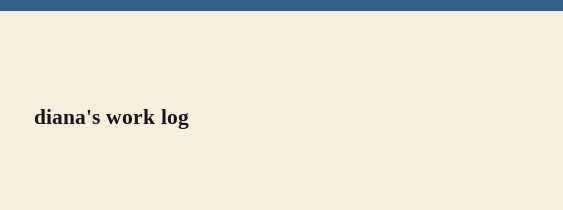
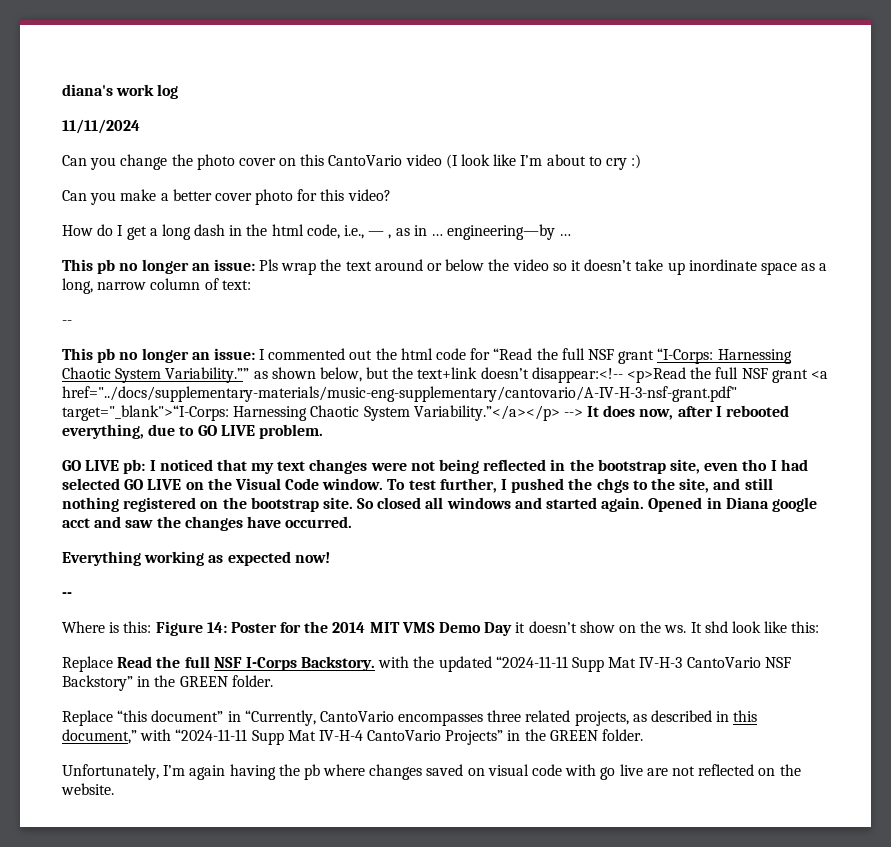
(189, 119) none -> [62,119,140,134] [62,154,642,170] [62,189,391,205] [62,224,572,240] [62,259,828,275] [62,278,251,294] [62,320,72,325] [62,348,792,364] [62,367,828,383] [62,386,737,402] [62,405,790,421] [62,424,323,439] [62,459,808,474] [62,478,773,493] [62,497,817,512] [62,516,353,531] [62,551,330,566] [62,592,72,598] [62,621,820,636] [62,656,791,672] [62,675,273,691] [62,710,758,726] [62,729,644,745] [62,764,801,780] [61,783,114,795] // 11/11/2024 // Can you change the photo cover on this CantoVario video (I look like I’m about to cry :) // Can you make a better cover photo for this video? // How do I get a long dash in the html code, i.e., — , as in … engineering—by … // This pb no longer an issue: Pls wrap the text around or below the video so it doesn’t take up inordinate space as a long, narrow column of text: // -- // This pb no longer an issue: I commented out the html code for “Read the full NSF grant “I-Corps: Harnessing Chaotic System Variability.”” as shown below, but the text+link doesn’t disappear:<!-- <p>Read the full NSF grant <a href="../docs/supplementary-materials/music-eng-supplementary/cantovario/A-IV-H-3-nsf-grant.pdf" target="_blank">“I-Corps: Harnessing Chaotic System Variability.”</a></p> --> It does now, after I rebooted everything, due to GO LIVE problem. // GO LIVE pb: I noticed that my text changes were not being reflected in the bootstrap site, even tho I had selected GO LIVE on the Visual Code window. To test further, I pushed the chgs to the site, and still nothing registered on the bootstrap site. So closed all windows and started again. Opened in Diana google acct and saw the changes have occurred. // Everything working as expected now! // -- // Where is this: Figure 14: Poster for the 2014 MIT VMS Demo Day it doesn’t show on the ws. It shd look like this: // Replace Read the full NSF I-Corps Backstory. with the updated “2024-11-11 Supp Mat IV-H-3 CantoVario NSF Backstory” in the GREEN folder. // Replace “this document” in “Currently, CantoVario encompasses three related projects, as described in this document,” with “2024-11-11 Supp Mat IV-H-4 CantoVario Projects” in the GREEN folder. // Unfortunately, I’m again having the pb where changes saved on visual code with go live are not reflected on the website.

